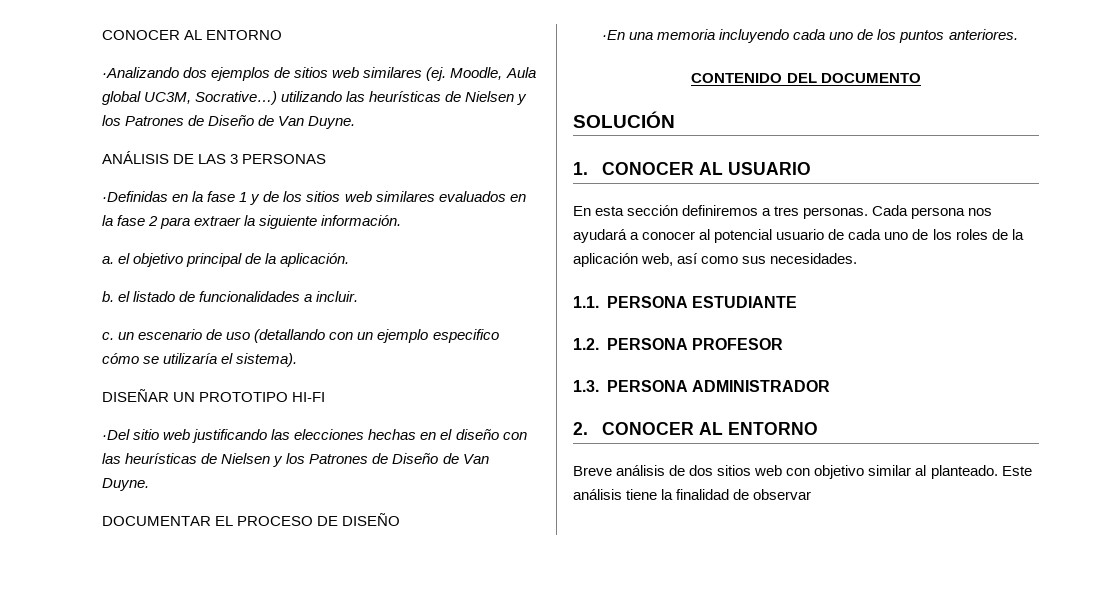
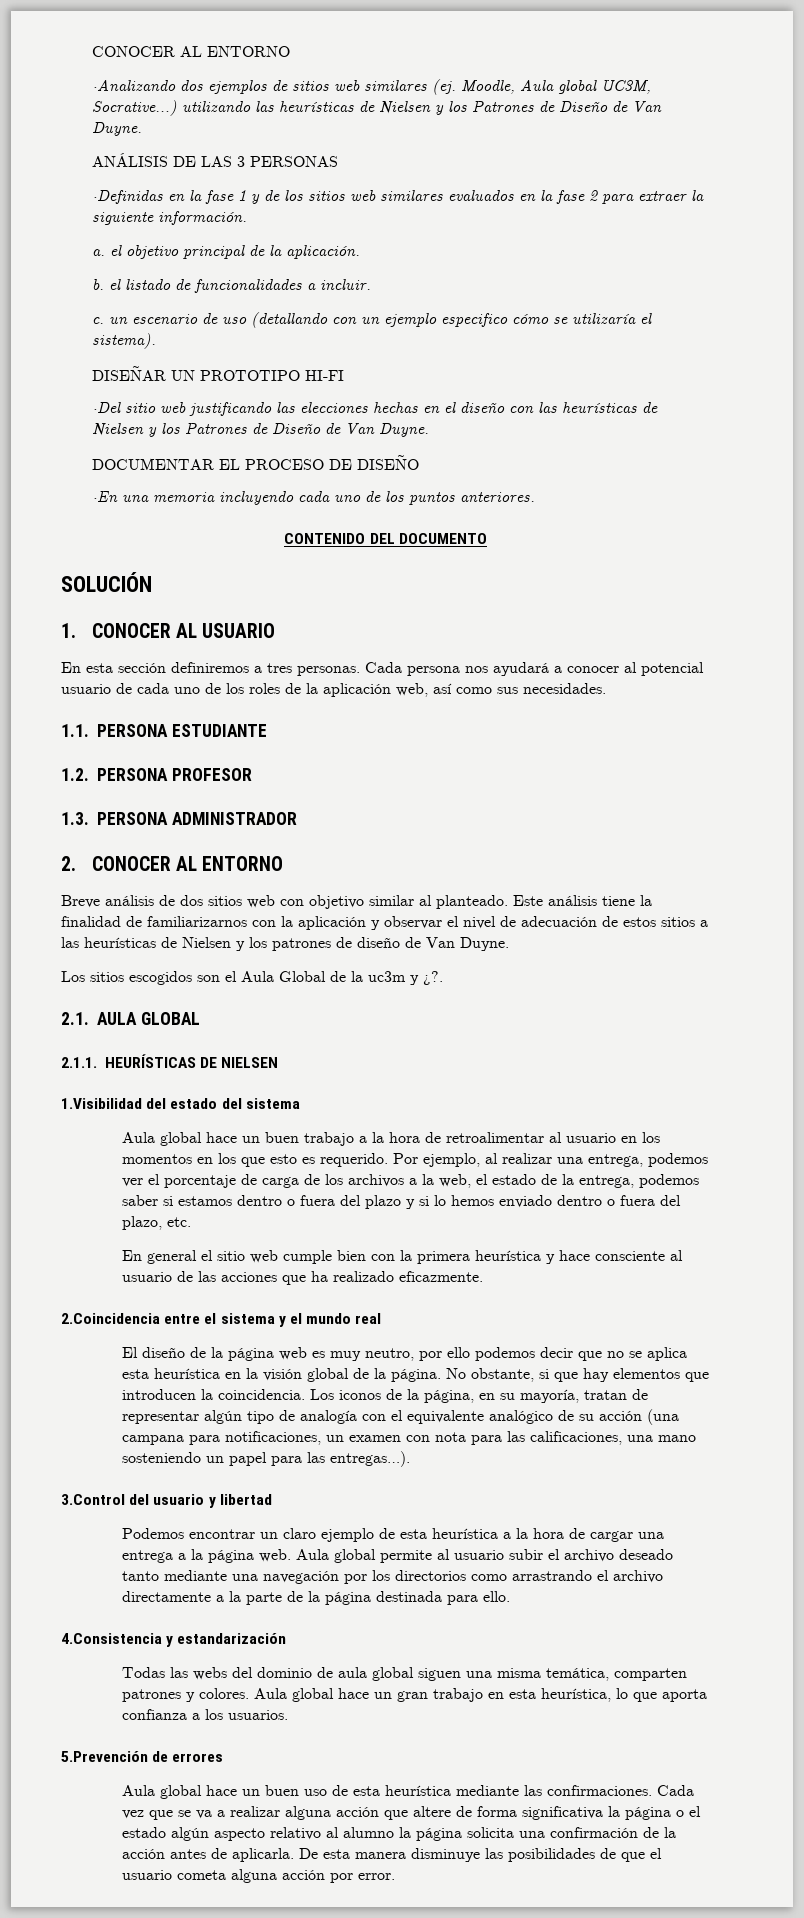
[753,489,812,500] observar -> [147,916,708,930] [61,937,509,951] [61,971,443,985] [61,1012,200,1025] [61,1054,279,1068] [61,1098,300,1109] [122,1132,661,1146] [122,1153,709,1167] [122,1174,700,1188] [122,1195,682,1209] [122,1216,192,1230] [122,1250,684,1264] [122,1271,484,1285] [61,1313,382,1327] [122,1347,688,1361] [122,1368,710,1382] [122,1389,649,1403] [122,1409,680,1425] [122,1431,697,1445] [122,1451,411,1467] [61,1494,272,1508] [122,1528,665,1542] [122,1549,674,1563] [122,1570,664,1584] [122,1591,511,1605] [61,1633,287,1647] [122,1667,688,1681] [122,1688,708,1702] [122,1709,289,1720] [61,1751,224,1762] [122,1785,695,1799] [122,1806,702,1820] [122,1827,677,1841] [122,1848,663,1862] [122,1869,396,1883] familiarizarnos con la aplicación y observar el nivel de adecuación de estos sitios a las heurísticas de Nielsen y los patrones de diseño de Van Duyne. // Los sitios escogidos son el Aula Global de la uc3m y ¿?. // 2.1. AULA GLOBAL // 2.1.1. HEURÍSTICAS DE NIELSEN // 1.Visibilidad del estado del sistema // Aula global hace un buen trabajo a la hora de retroalimentar al usuario en los momentos en los que esto es requerido. Por ejemplo, al realizar una entrega, podemos ver el porcentaje de carga de los archivos a la web, el estado de la entrega, podemos saber si estamos dentro o fuera del plazo y si lo hemos enviado dentro o fuera del plazo, etc. // En general el sitio web cumple bien con la primera heurística y hace consciente al usuario de las acciones que ha realizado eficazmente. // 2.Coincidencia entre el sistema y el mundo real // El diseño de la página web es muy neutro, por ello podemos decir que no se aplica esta heurística en la visión global de la página. No obstante, si que hay elementos que introducen la coincidencia. Los iconos de la página, en su mayoría, tratan de representar algún tipo de analogía con el equivalente analógico de su acción (una campana para notificaciones, un examen con nota para las calificaciones, una mano sosteniendo un papel para las entregas…). // 3.Control del usuario y libertad // Podemos encontrar un claro ejemplo de esta heurística a la hora de cargar una entrega a la página web. Aula global permite al usuario subir el archivo deseado tanto mediante una navegación por los directorios como arrastrando el archivo directamente a la parte de la página destinada para ello. // 4.Consistencia y estandarización // Todas las webs del dominio de aula global siguen una misma temática, comparten patrones y colores. Aula global hace un gran trabajo en esta heurística, lo que aporta confianza a los usuarios. // 5.Prevención de errores // Aula global hace un buen uso de esta heurística mediante las confirmaciones. Cada vez que se va a realizar alguna acción que altere de forma significativa la página o el estado algún aspecto relativo al alumno la página solicita una confirmación de la acción antes de aplicarla. De esta manera disminuye las posibilidades de que el usuario cometa alguna acción por error.

